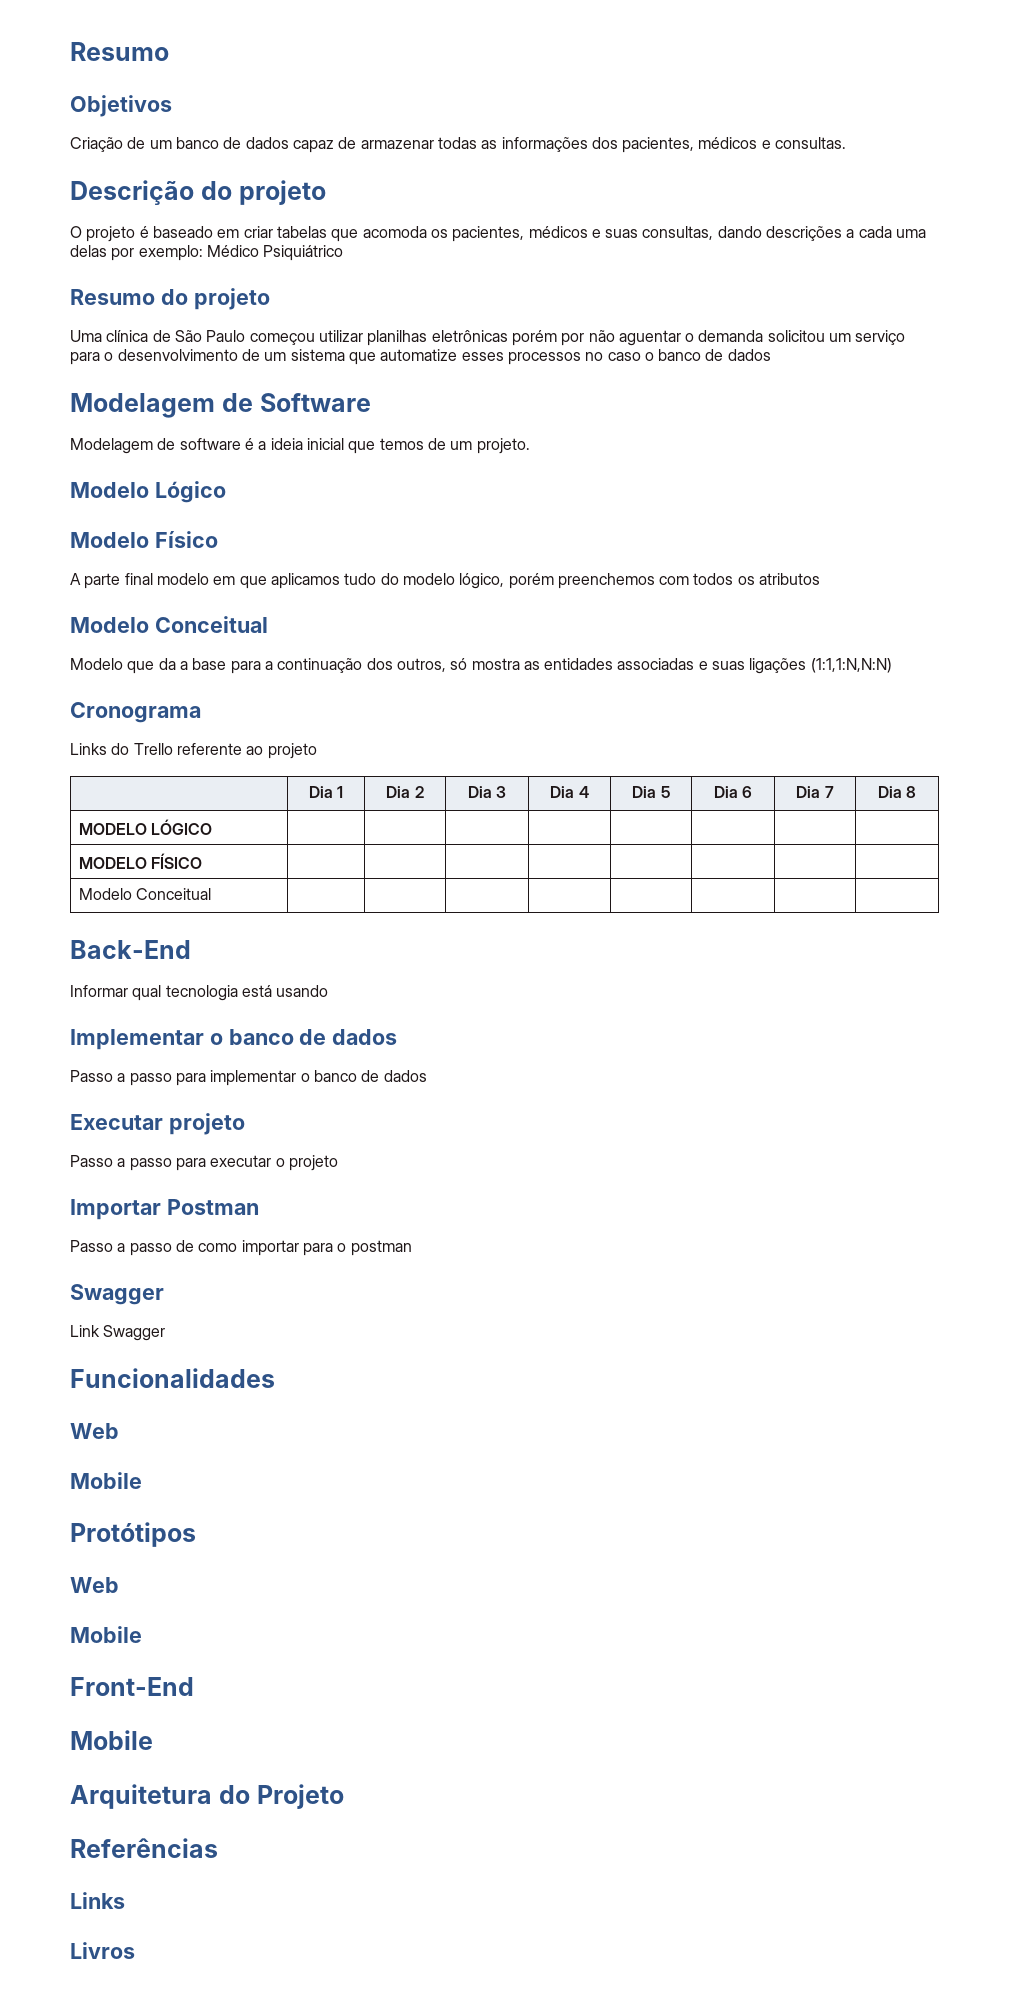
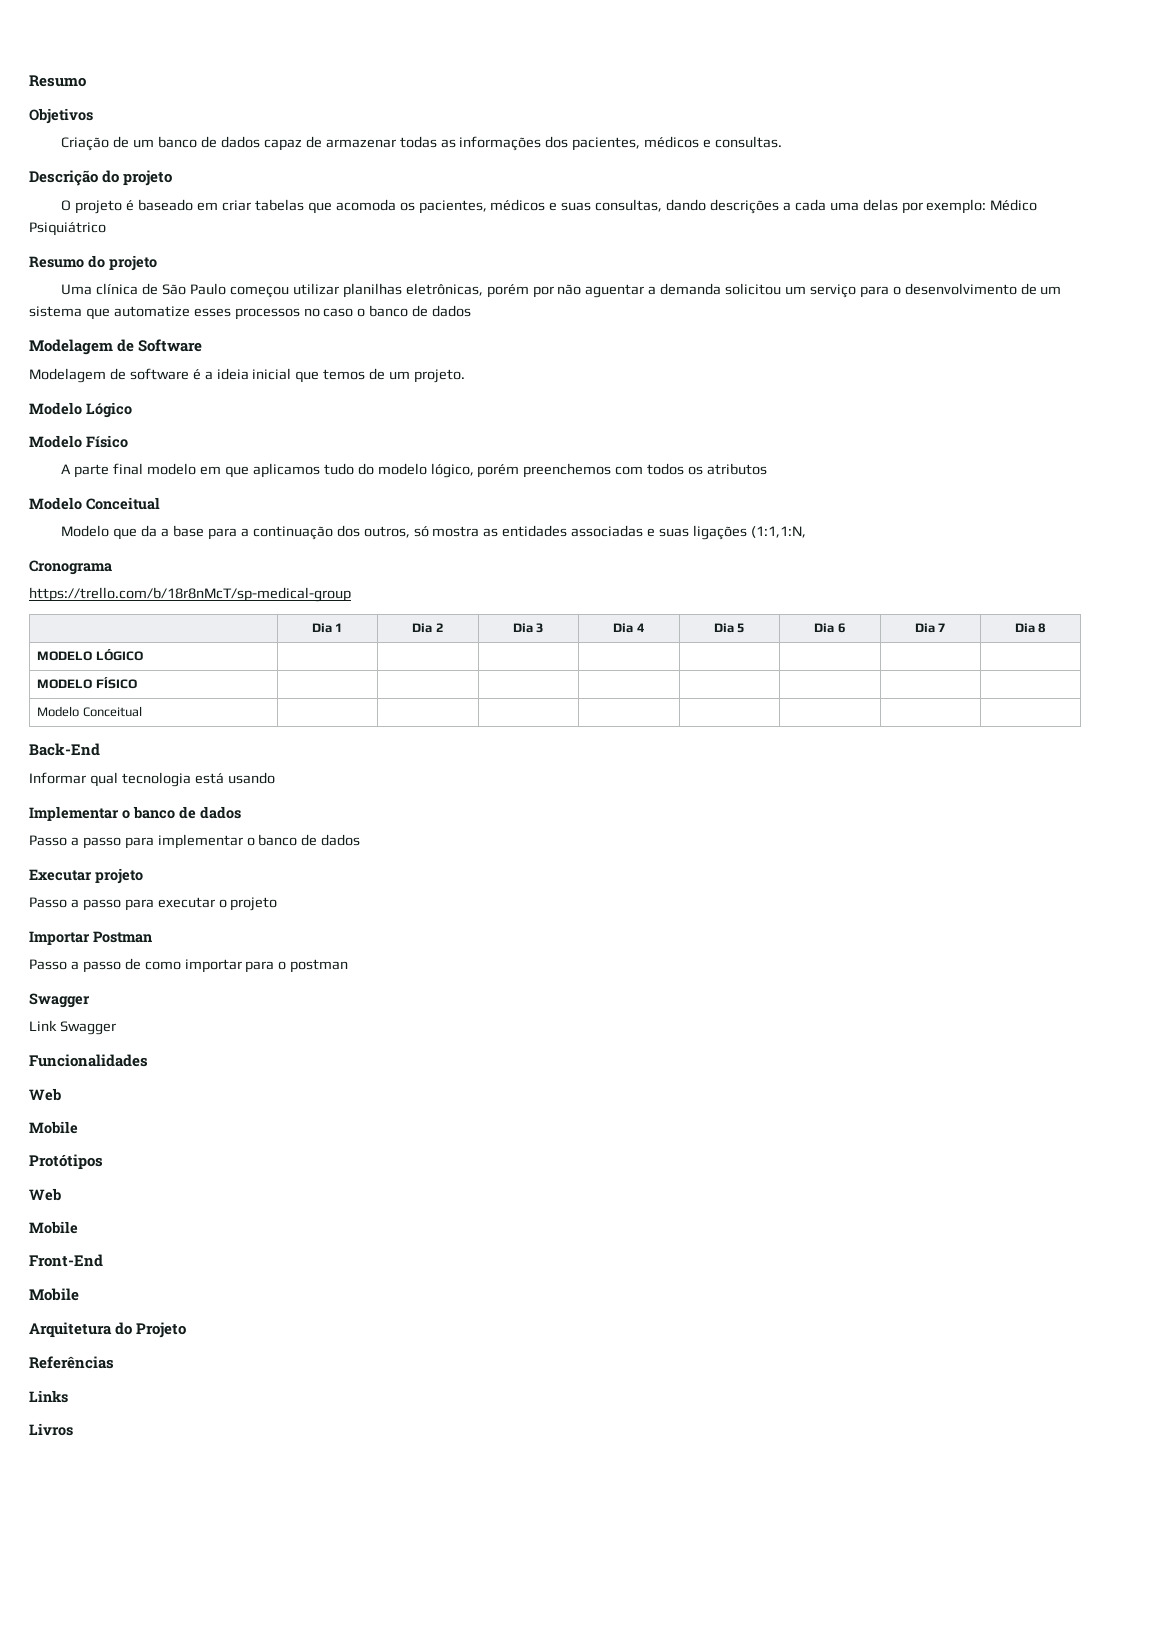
[431,330,508,342] eletrônicas -> [405,283,483,296] eletrônicas,
[685,333,695,342] o -> [648,286,657,295] a
[810,658,892,673] (1:1,1:N,N:N) -> [750,526,806,538] (1:1,1:N,
[70,743,317,759] Links do Trello referente ao projeto -> [29,587,351,602] https://trello.com/b/18r8nMcT/sp-medical-group

